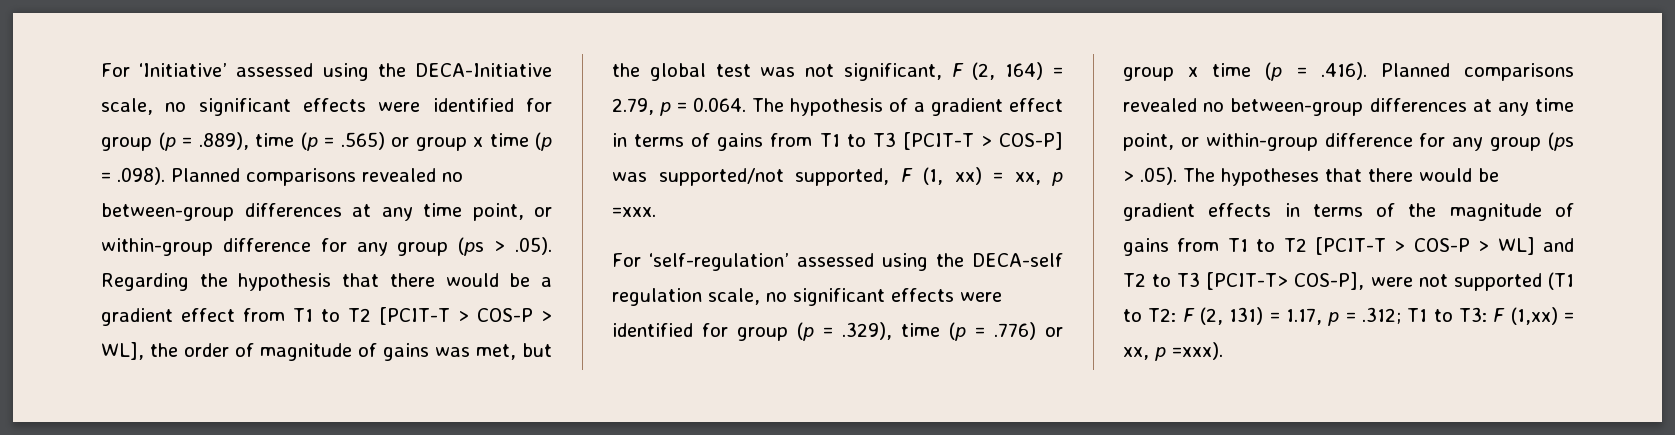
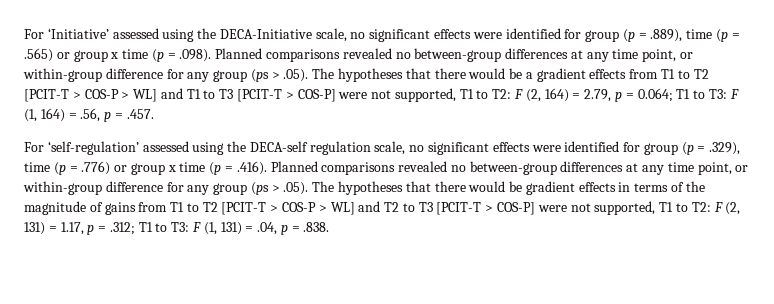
[101,273,332,291] Regarding the hypothesis -> [312,68,404,82] The hypotheses
[181,307,552,325] [101,342,552,361] [612,63,942,81] effect from T1 to T2 [PCIT-T > COS-P > WL], the order of magnitude of gains was met, but the global test was not significant, -> [589,69,709,79] [24,88,512,102] effects from T1 to T2 [PCIT-T > COS-P > WL] and T1 to T3 [PCIT-T > COS-P] were not supported, T1 to T2:
[693,97,1063,116] [612,132,1063,151] [612,167,1063,186] [612,207,656,217] 0.064. The hypothesis of a gradient effect in terms of gains from T1 to T3 [PCIT-T > COS-P] was supported/not supported, F (1, xx) = xx, p =xxx. -> [637,88,739,102] [24,108,154,122] 0.064; T1 to T3: F (1, 164) = .56, p = .457.
[1206,272,1574,291] [PCIT-T> COS-P], were not supported (T1 -> [436,201,674,215] [PCIT-T > COS-P] were not supported, T1
[1510,307,1574,325] [1123,342,1223,361] (1,xx) = xx, p =xxx). -> [203,222,330,235] (1, 131) = .04, p = .838.

